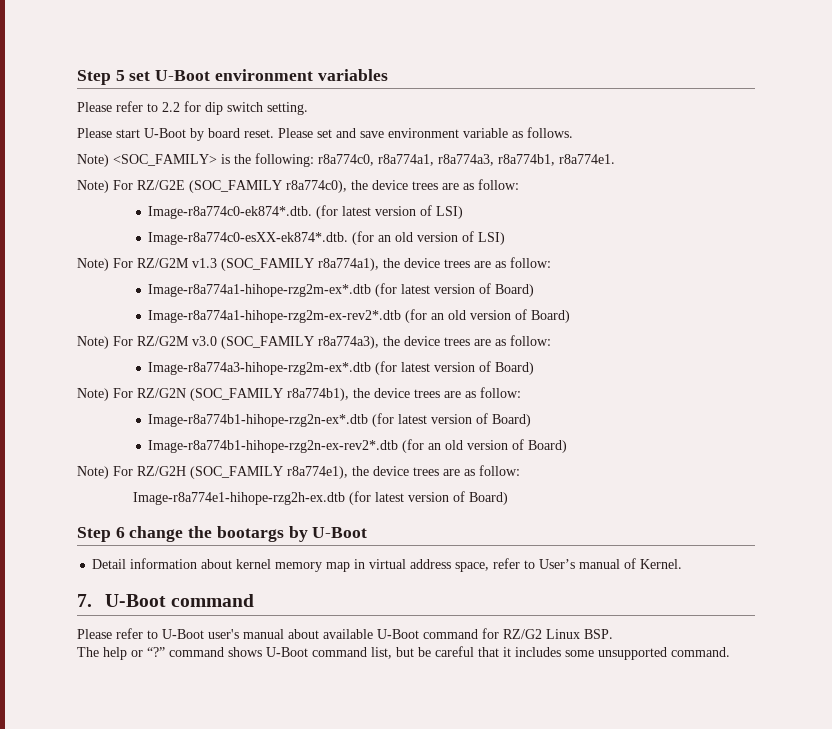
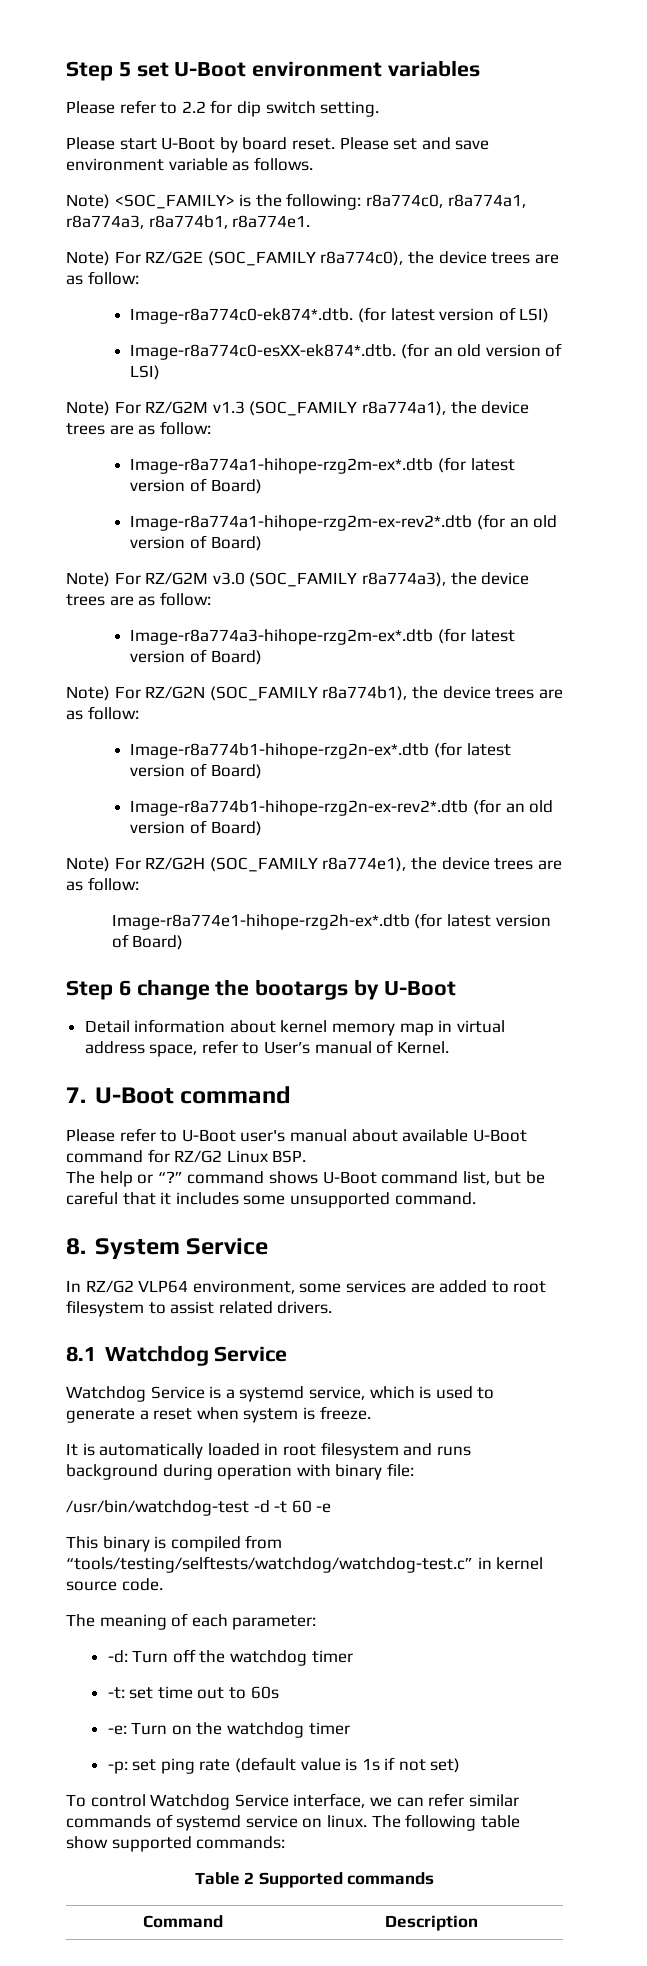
[132,492,345,505] Image-r8a774e1-hihope-rzg2h-ex.dtb -> [111,914,410,930] Image-r8a774e1-hihope-rzg2h-ex*.dtb
(730, 652) none -> [66,1238,268,1259] [66,1280,547,1294] [66,1300,333,1317] [66,1345,288,1366] [66,1386,495,1402] [66,1406,371,1423] [66,1442,471,1459] [66,1463,414,1480] [66,1500,332,1516] [66,1535,283,1552] [66,1556,544,1573] [66,1578,163,1591] [66,1613,317,1630] [107,1649,353,1666] [107,1686,279,1699] [107,1722,350,1738] [107,1757,461,1774] [66,1793,519,1810] [66,1814,520,1831] [66,1836,286,1852] [194,1872,435,1888] [143,1915,223,1928] [384,1915,478,1931] // 8. System Service // In RZ/G2 VLP64 environment, some services are added to root filesystem to assist related drivers. // 8.1 Watchdog Service // Watchdog Service is a systemd service, which is used to generate a reset when system is freeze. // It is automatically loaded in root filesystem and runs background during operation with binary file: // /usr/bin/watchdog-test -d -t 60 -e // This binary is compiled from “tools/testing/selftests/watchdog/watchdog-test.c” in kernel source code. // The meaning of each parameter: // -d: Turn off the watchdog timer // -t: set time out to 60s // -e: Turn on the watchdog timer // -p: set ping rate (default value is 1s if not set) // To control Watchdog Service interface, we can refer similar commands of systemd service on linux. The following table show supported commands: // Table 2 Supported commands // Command | Description

